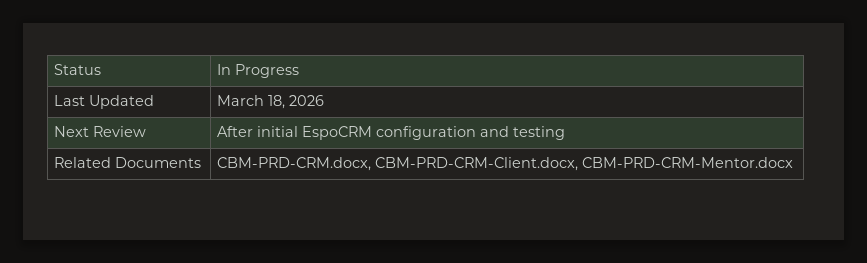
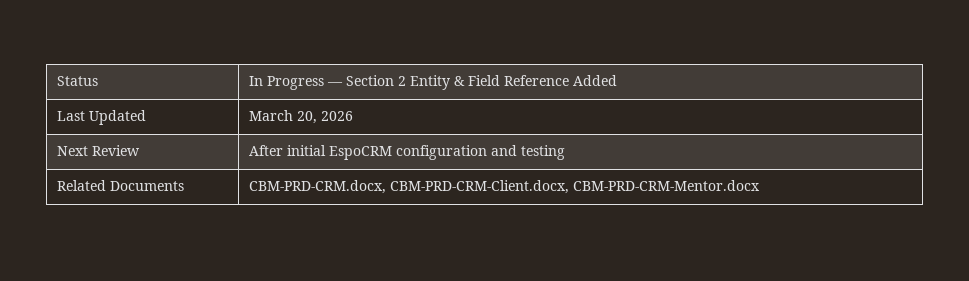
(300, 71) none -> [326,75,617,90] — Section 2 Entity & Field Reference Added
[268,95,286,109] 18, -> [296,111,317,124] 20,

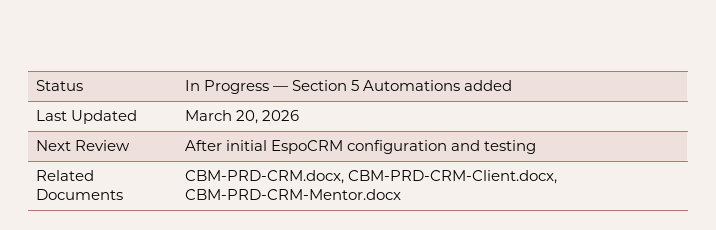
[397,75,617,90] 2 Entity & Field Reference Added -> [350,80,512,91] 5 Automations added

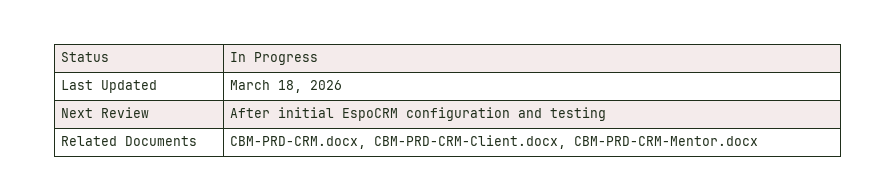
[272,80,512,91] — Section 5 Automations added -> (318, 58) none
[235,110,258,124] 20, -> [277,80,302,93] 18,

